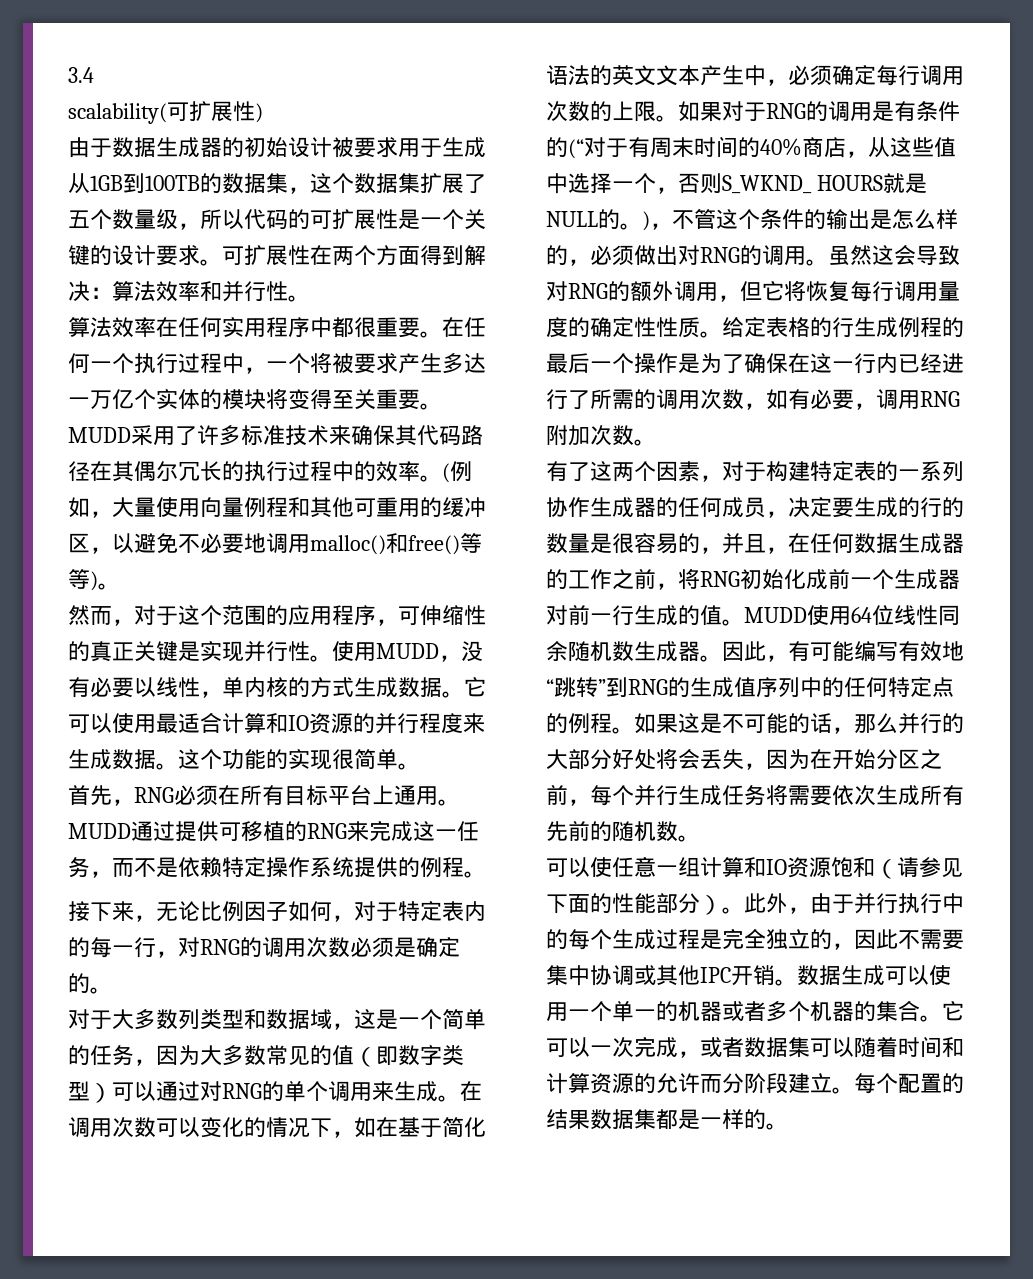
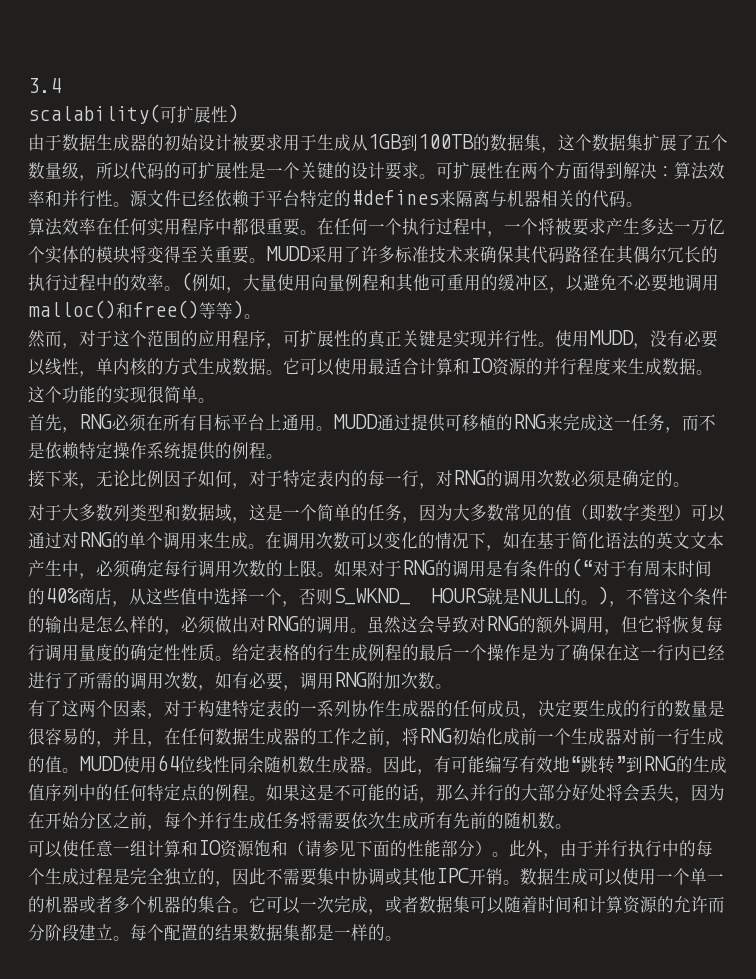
(310, 298) none -> [130,190,643,208] 源文件已经依赖于平台特定的#defines来隔离与机器相关的代码。
[420,605,464,625] 伸缩 -> [300,330,334,347] 扩展

